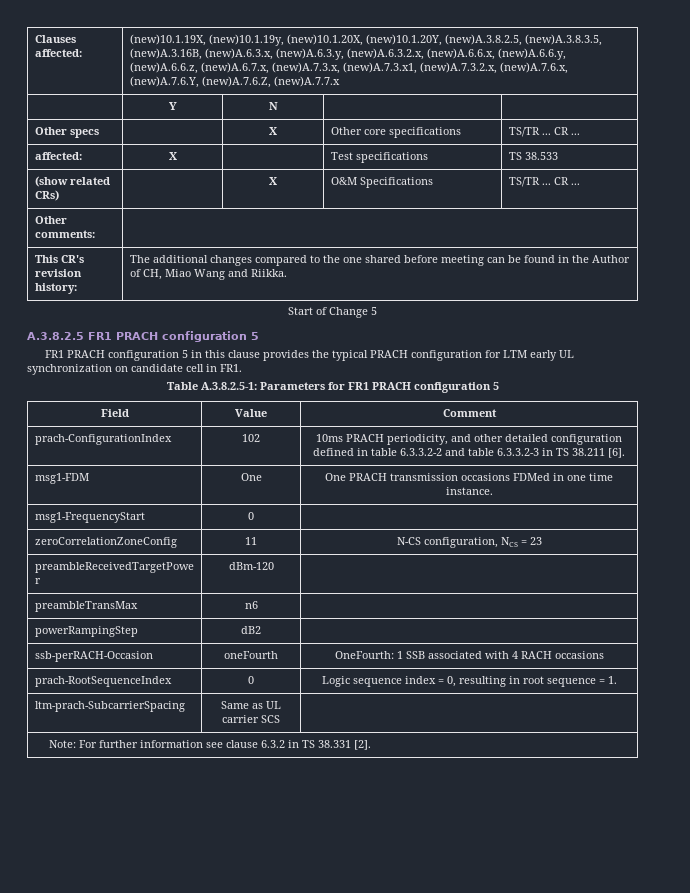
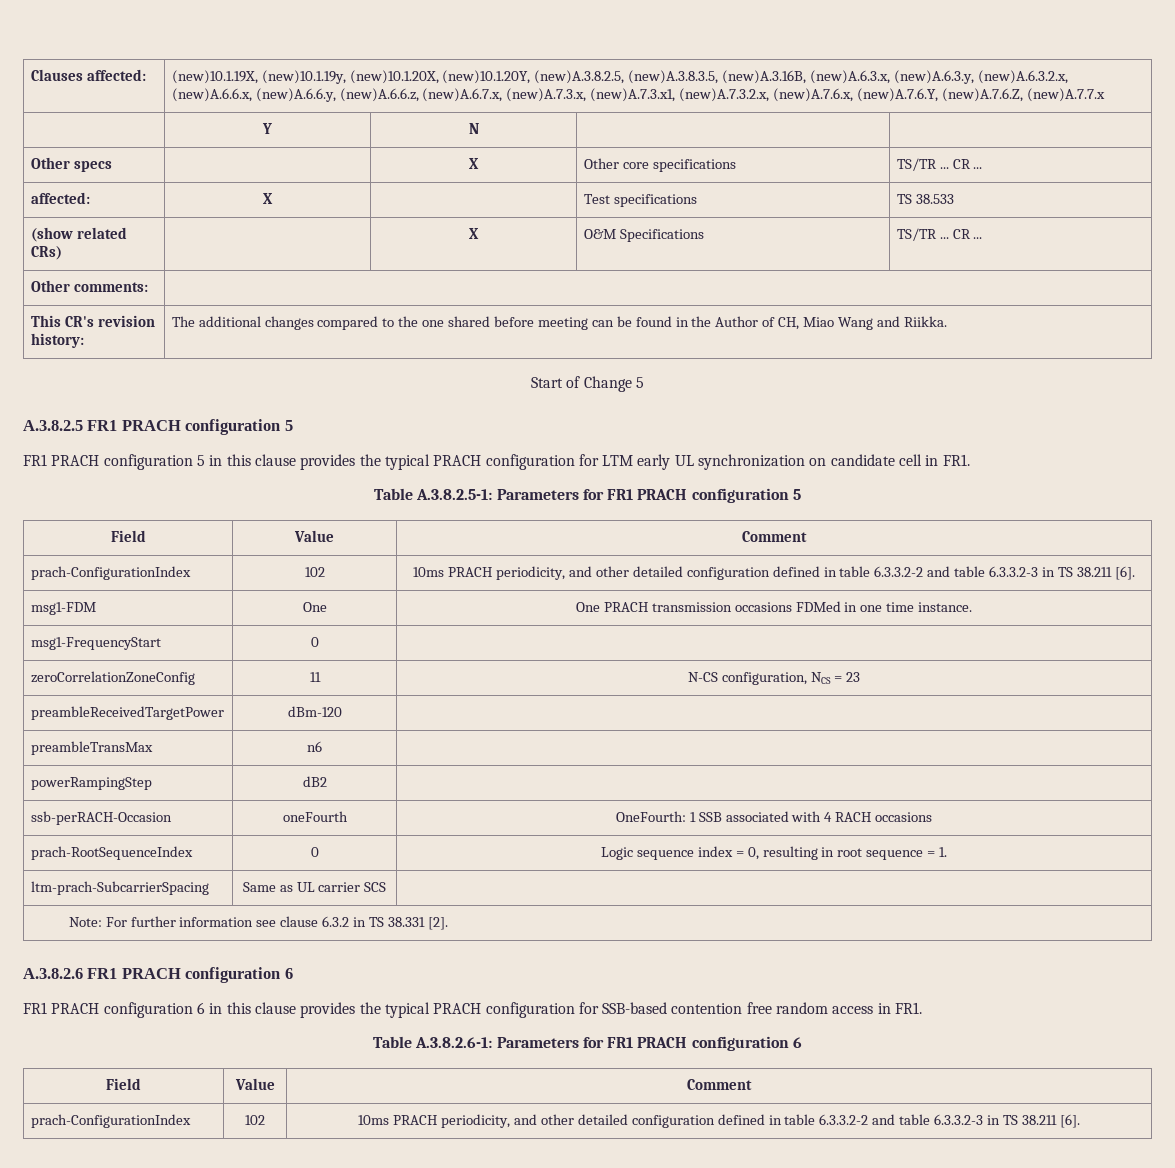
(372, 745) none -> [23,967,293,983] [23,1002,923,1018] [372,1036,803,1051] [106,1078,141,1090] [234,1078,275,1090] [687,1079,752,1090] [30,1114,191,1128] [245,1115,265,1125] [358,1114,1080,1128] // A.3.8.2.6 FR1 PRACH configuration 6 // FR1 PRACH configuration 6 in this clause provides the typical PRACH configuration for SSB-based contention free random access in FR1. // Table A.3.8.2.6-1: Parameters for FR1 PRACH configuration 6 // Field | Value | Comment // prach-ConfigurationIndex | 102 | 10ms PRACH periodicity, and other detailed configuration defined in table 6.3.3.2-2 and table 6.3.3.2-3 in TS 38.211 [6].

